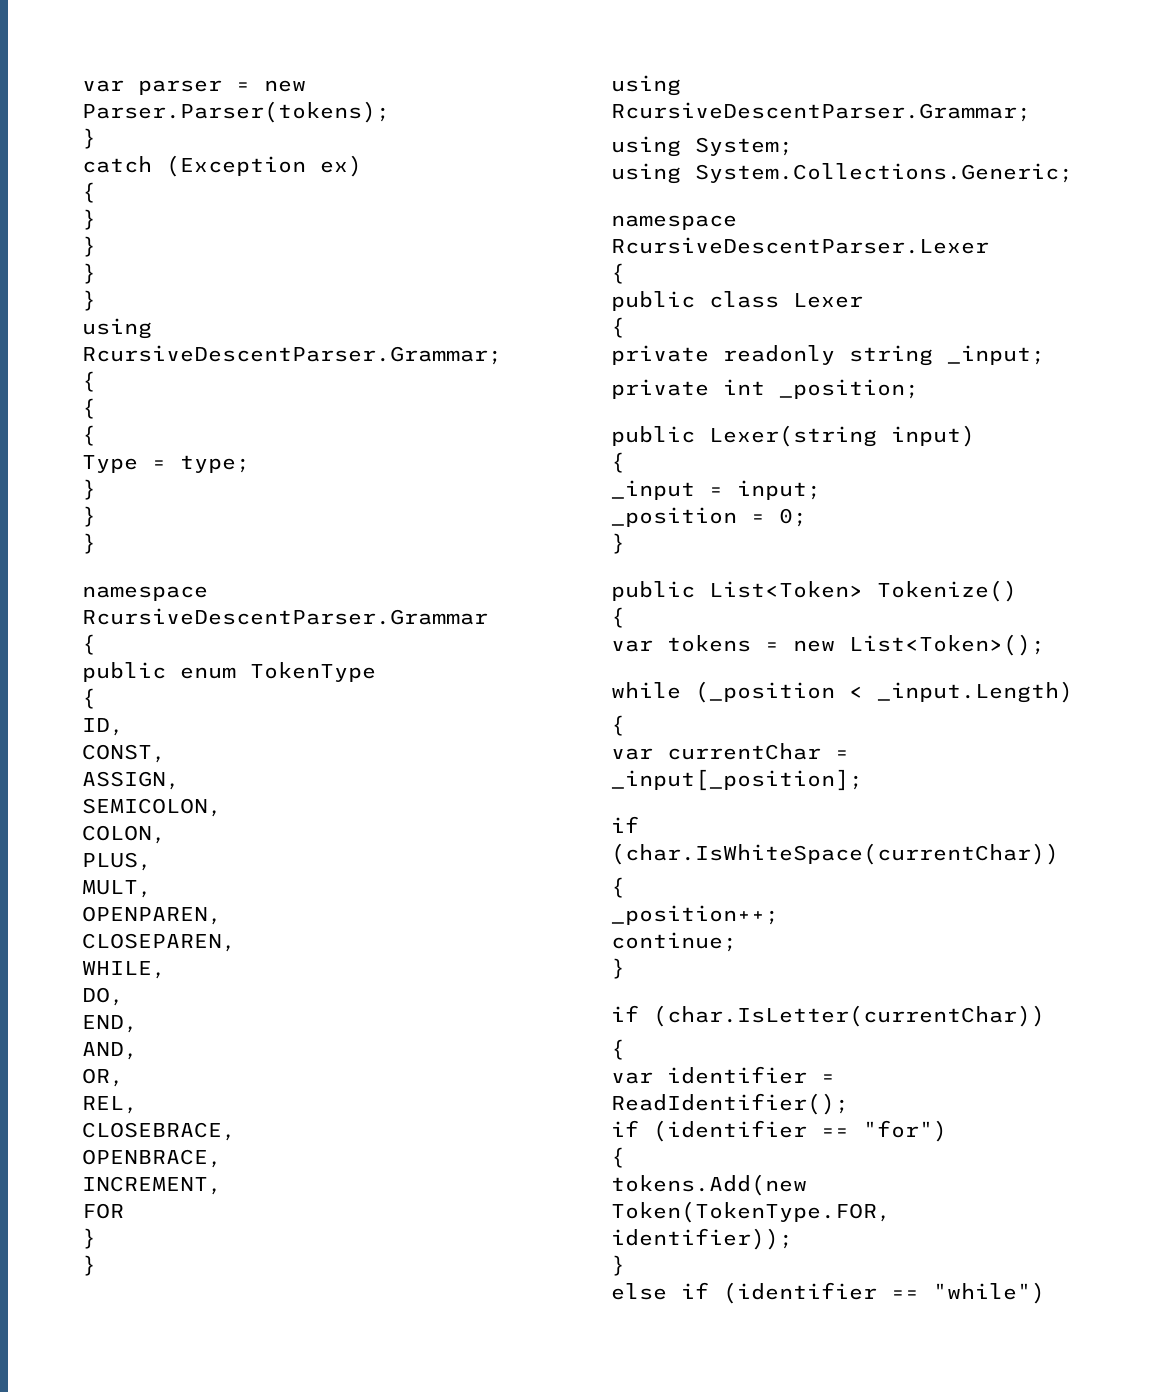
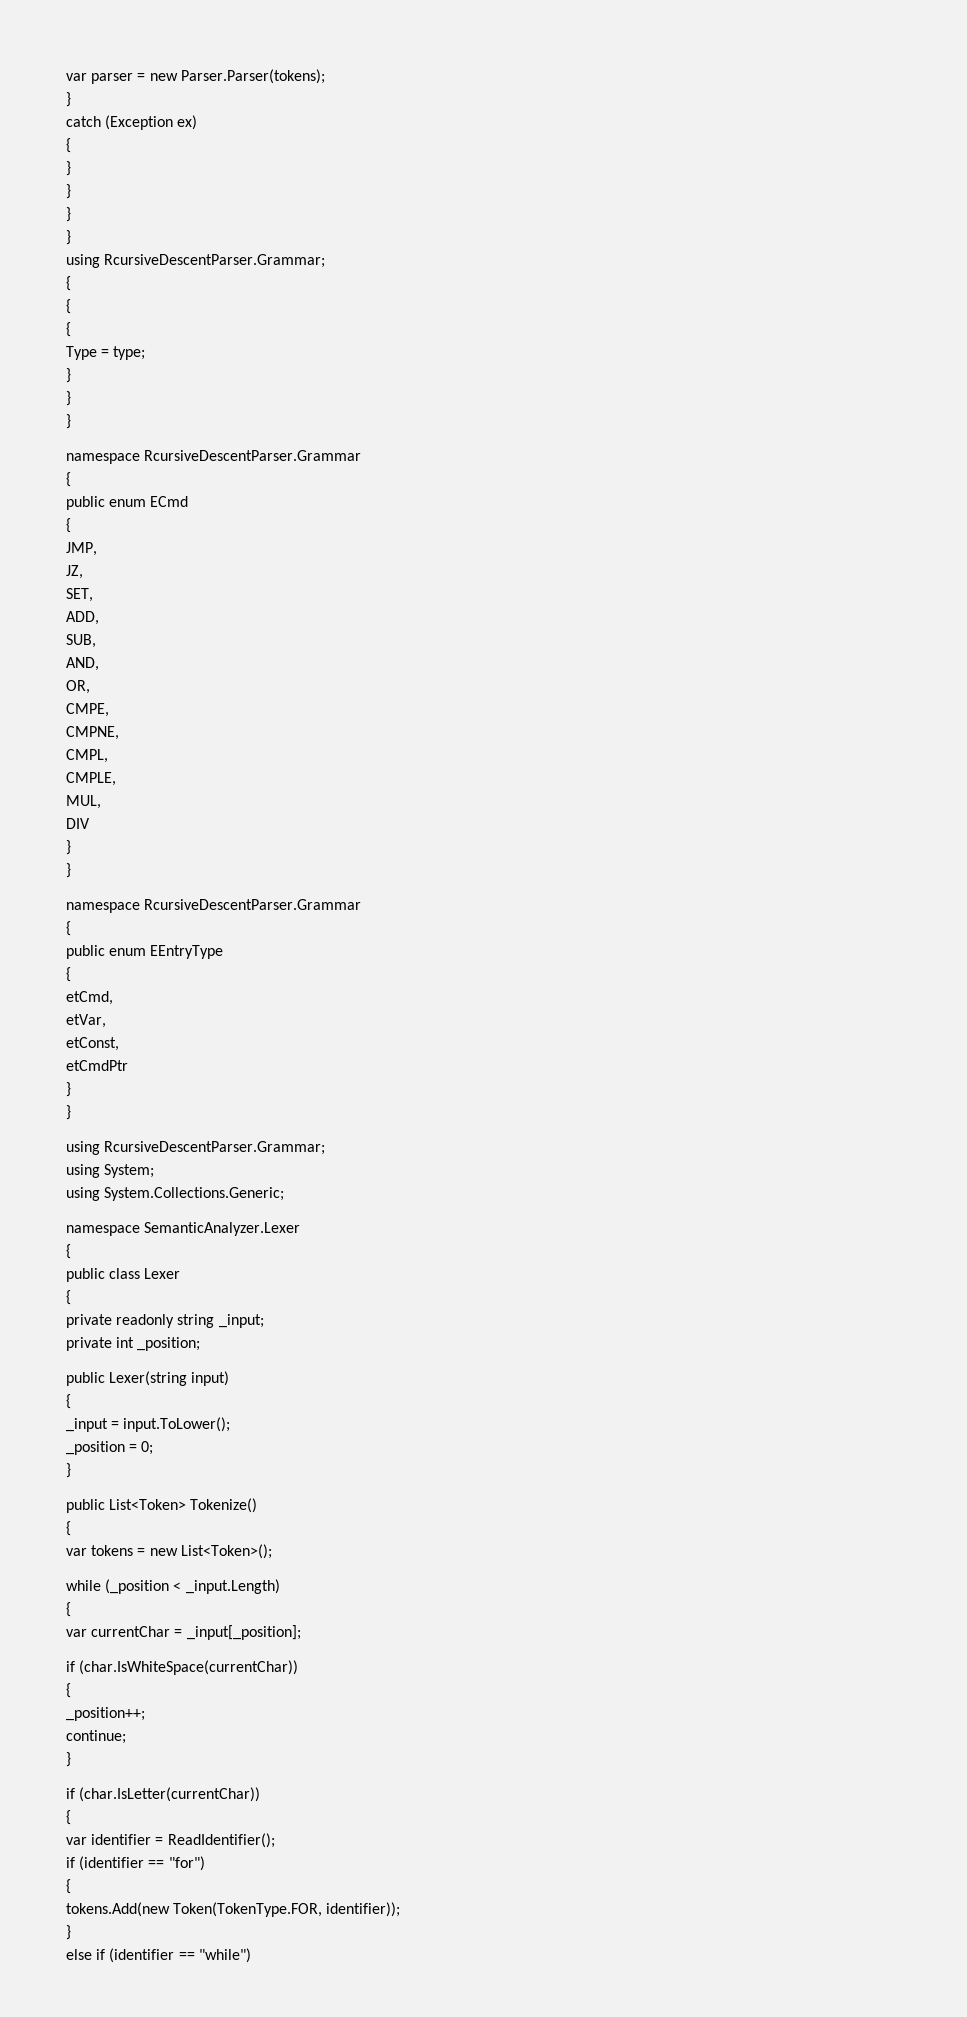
[250,662,376,682] [82,688,96,709] [82,718,124,736] [82,744,166,763] [82,771,180,790] [82,798,222,817] [82,825,166,844] [82,852,152,871] [82,880,152,898] [82,906,222,925] [82,933,236,952] [82,961,166,979] [82,987,124,1006] [82,1015,138,1033] [82,1042,138,1060] [82,1068,124,1087] [82,1096,138,1114] [82,1122,236,1141] [82,1149,222,1168] [82,1176,222,1195] [82,1203,124,1219] TokenType // { // ID, // CONST, // ASSIGN, // SEMICOLON, // COLON, // PLUS, // MULT, // OPENPAREN, // CLOSEPAREN, // WHILE, // DO, // END, // AND, // OR, // REL, // CLOSEBRACE, // OPENBRACE, // INCREMENT, // FOR -> [150,496,189,507] [66,518,71,533] [66,542,97,556] [66,565,83,579] [66,588,93,602] [66,611,99,625] [66,634,96,648] [66,657,99,671] [66,680,90,694] [66,703,109,717] [66,726,119,740] [66,749,108,763] [66,772,116,786] [66,795,101,809] [66,818,90,829] [66,840,71,855] [66,863,71,878] [66,899,362,913] [66,921,71,936] [66,945,224,959] [66,967,71,982] [66,991,113,1005] [66,1014,106,1028] [66,1037,119,1051] [66,1060,128,1071] ECmd // { // JMP, // JZ, // SET, // ADD, // SUB, // AND, // OR, // CMPE, // CMPNE, // CMPL, // CMPLE, // MUL, // DIV // } // } // namespace RcursiveDescentParser.Grammar // { // public enum EEntryType // { // etCmd, // etVar, // etConst, // etCmdPtr
[611,237,989,254] RcursiveDescentParser.Lexer -> [144,1222,301,1236] SemanticAnalyzer.Lexer
[737,480,821,500] input; -> [123,1417,231,1432] input.ToLower();

